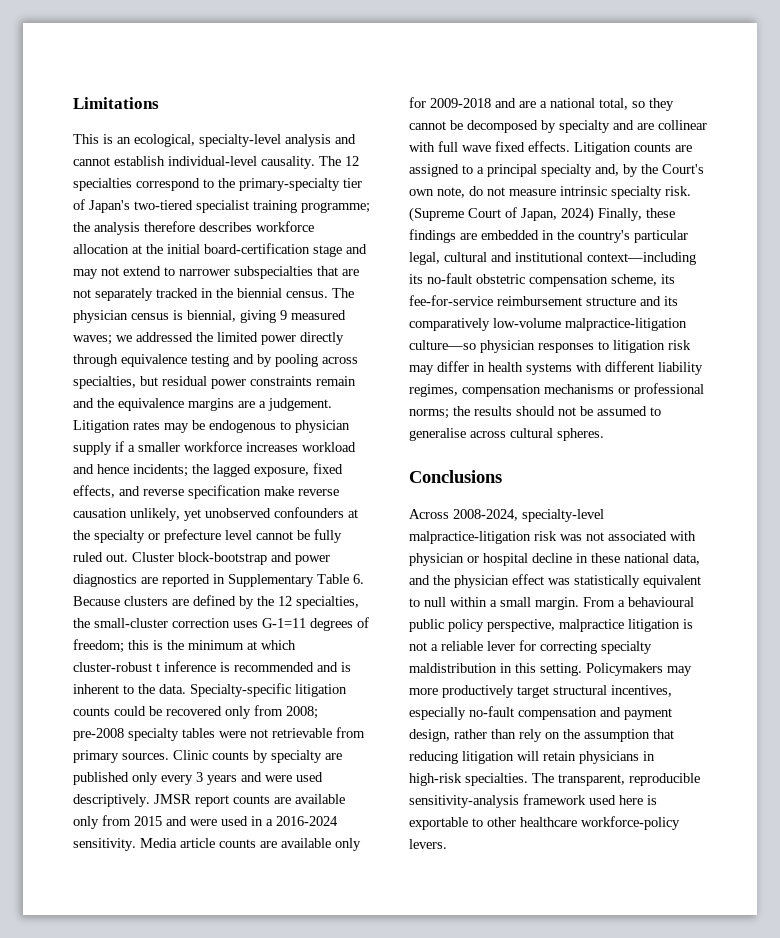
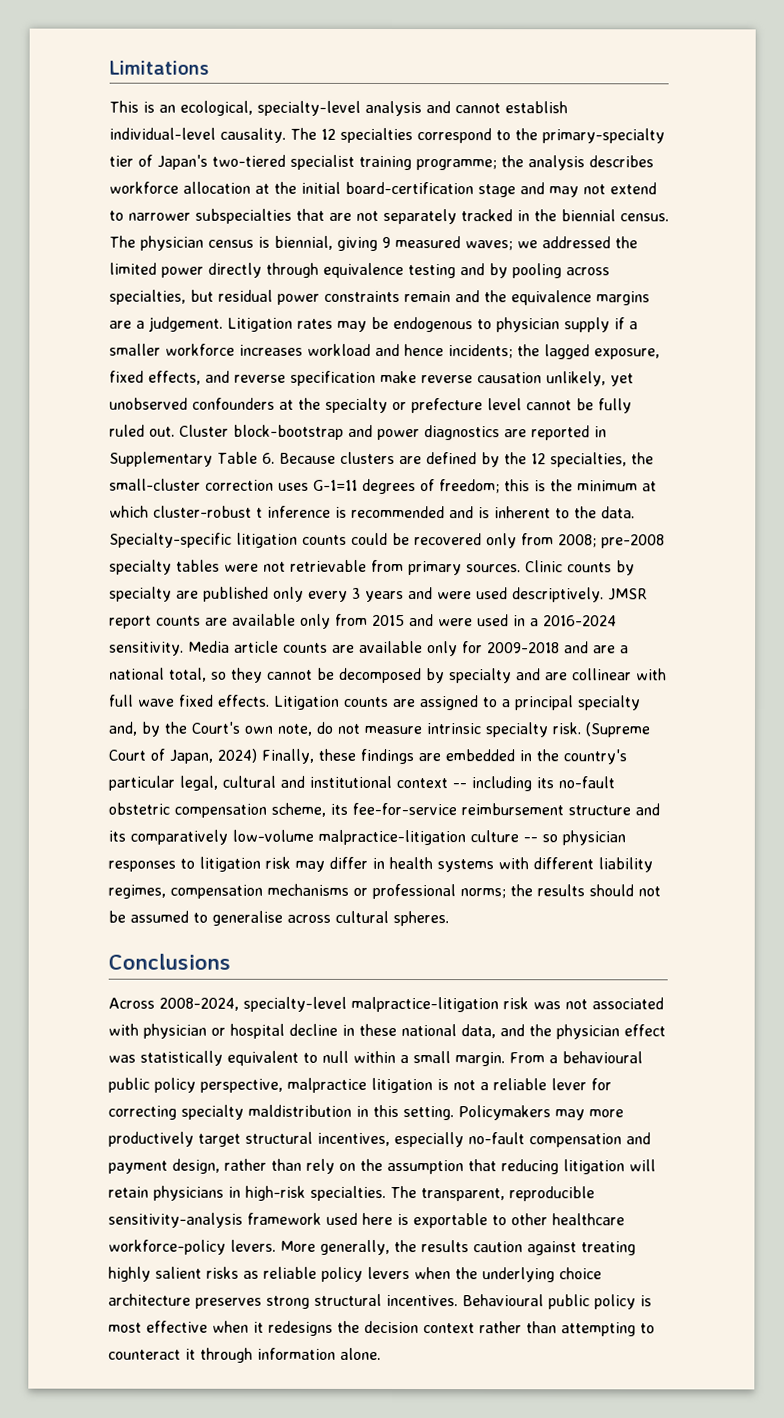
[144,221,195,232] therefore -> (585, 163) none
[587,252,696,265] context—including -> [396,776,532,792] context -- including
[409,340,476,350] culture—so -> [470,830,558,843] culture -- so
(447, 844) none -> [280,1239,636,1256] [108,1266,602,1283] [108,1293,652,1310] [108,1320,655,1337] [108,1347,381,1363] More generally, the results caution against treating highly salient risks as reliable policy levers when the underlying choice architecture preserves strong structural incentives. Behavioural public policy is most effective when it redesigns the decision context rather than attempting to counteract it through information alone.

